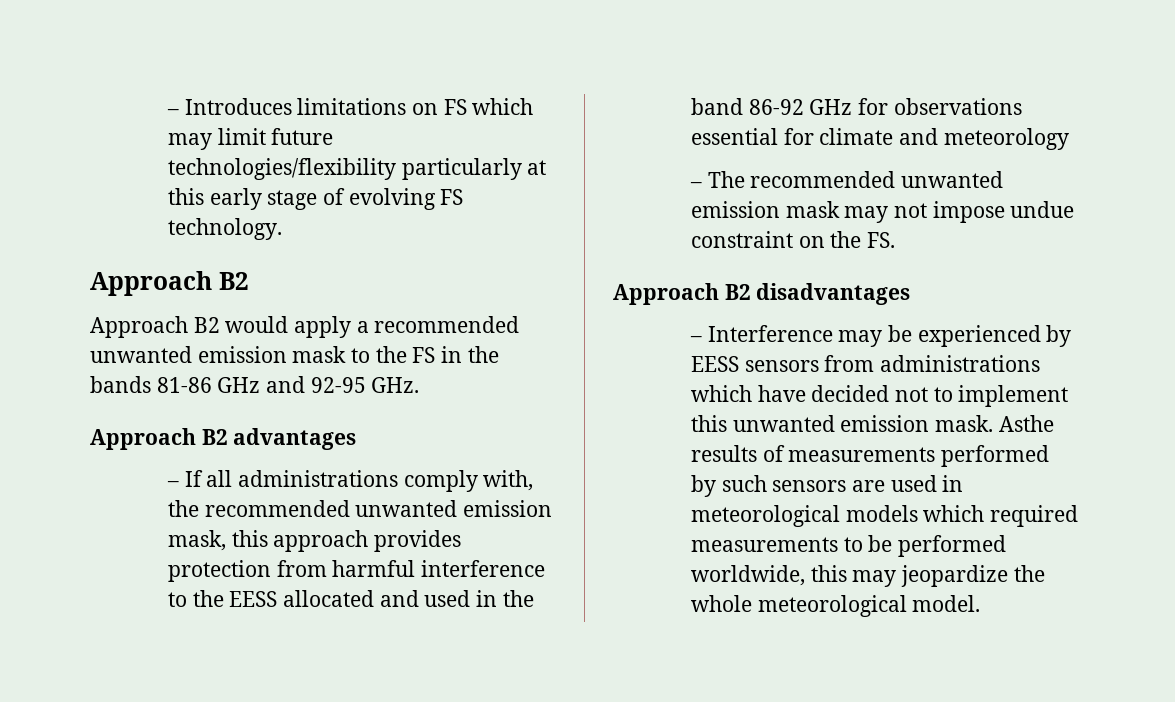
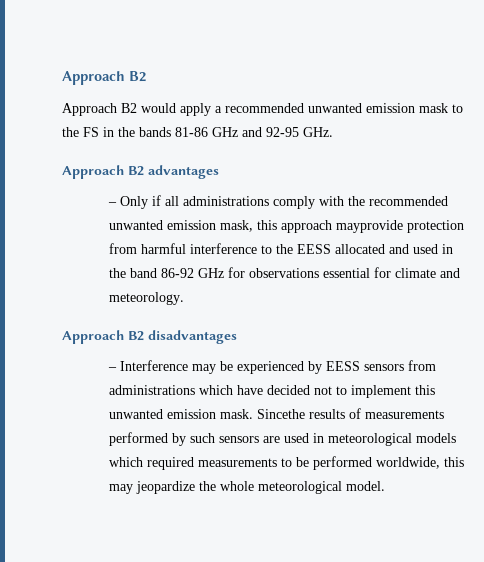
[166,98,534,115] [167,128,334,150] [167,158,547,180] [167,188,464,210] [167,218,282,240] – Introduces limitations on FS which may limit future technologies/flexibility particularly at this early stage of evolving FS technology. // -> (62, 78) none
[184,470,203,487] If -> [119,195,161,209] Only if
[483,470,534,491] with, -> [318,196,344,206] with
[373,530,461,552] provides -> [335,220,403,233] mayprovide
[943,128,1069,150] [689,171,1003,188] [690,201,1075,223] [690,231,895,248] meteorology // – The recommended unwanted emission mask may not impose undue constraint on the FS. -> [108,292,184,305] meteorology.
[998,415,1054,432] Asthe -> [256,409,305,419] Sincethe

